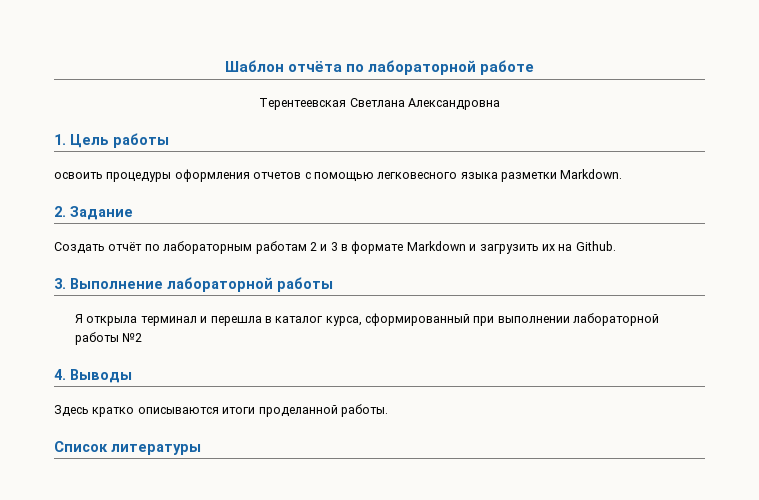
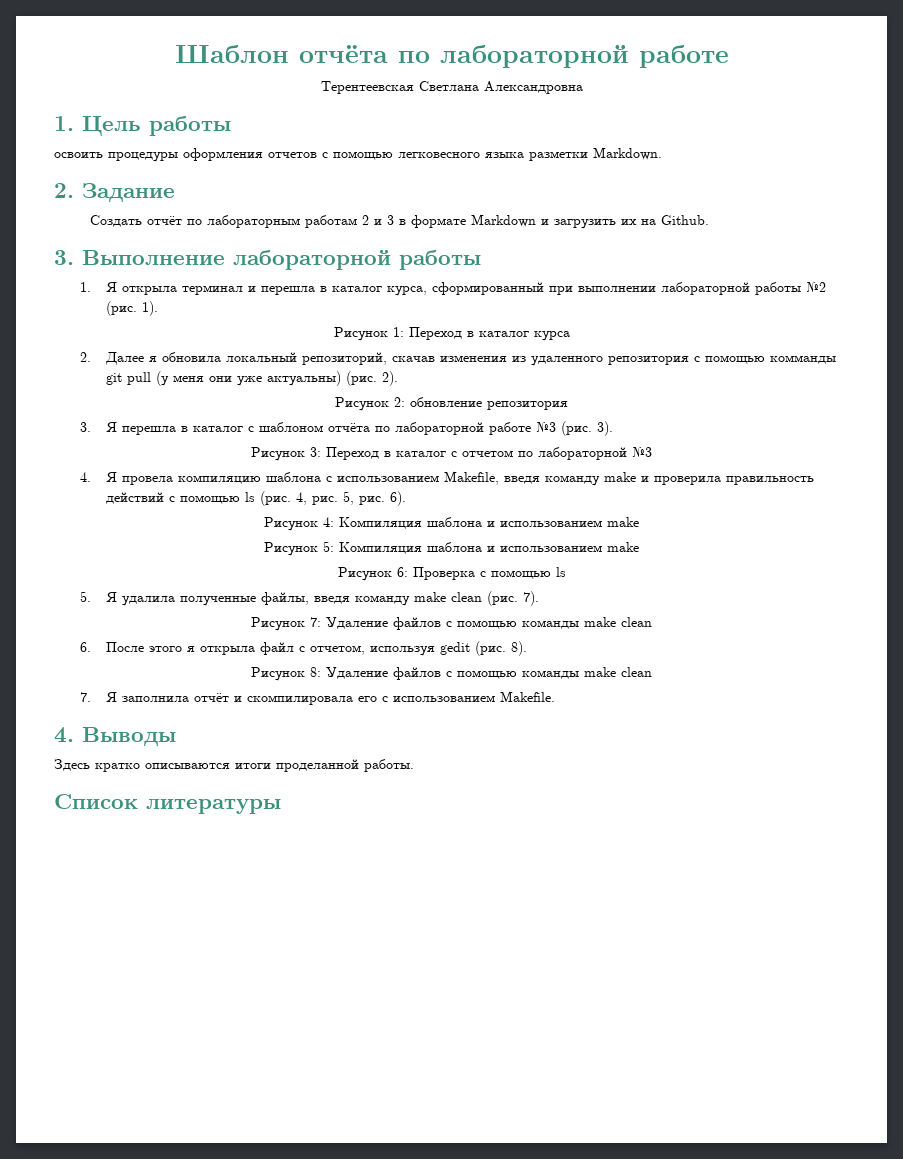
(333, 284) none -> [80,282,92,292] 1.
(143, 337) none -> [106,301,159,316] [333,327,570,341] [80,352,837,366] [106,371,399,386] [335,397,568,411] [80,421,614,436] [251,446,652,461] [80,471,815,486] [106,491,407,506] [264,517,639,531] [264,541,639,556] [337,567,566,581] [80,591,540,606] [251,617,652,631] [80,641,528,656] [251,667,652,681] [80,691,556,705] (рис. 1). // Рисунок 1: Переход в каталог курса // 2. Далее я обновила локальный репозиторий, скачав изменения из удаленного репозитория с помощью комманды git pull (у меня они уже актуальны) (рис. 2). // Рисунок 2: обновление репозитория // 3. Я перешла в каталог с шаблоном отчёта по лабораторной работе №3 (рис. 3). // Рисунок 3: Переход в каталог с отчетом по лабораторной №3 // 4. Я провела компиляцию шаблона с использованием Makefile, введя команду make и проверила правильность действий с помощью ls (рис. 4, рис. 5, рис. 6). // Рисунок 4: Компиляция шаблона и использованием make // Рисунок 5: Компиляция шаблона и использованием make // Рисунок 6: Проверка с помощью ls // 5. Я удалила полученные файлы, введя команду make clean (рис. 7). // Рисунок 7: Удаление файлов с помощью команды make clean // 6. После этого я открыла файл с отчетом, используя gedit (рис. 8). // Рисунок 8: Удаление файлов с помощью команды make clean // 7. Я заполнила отчёт и скомпилировала его с использованием Makefile.

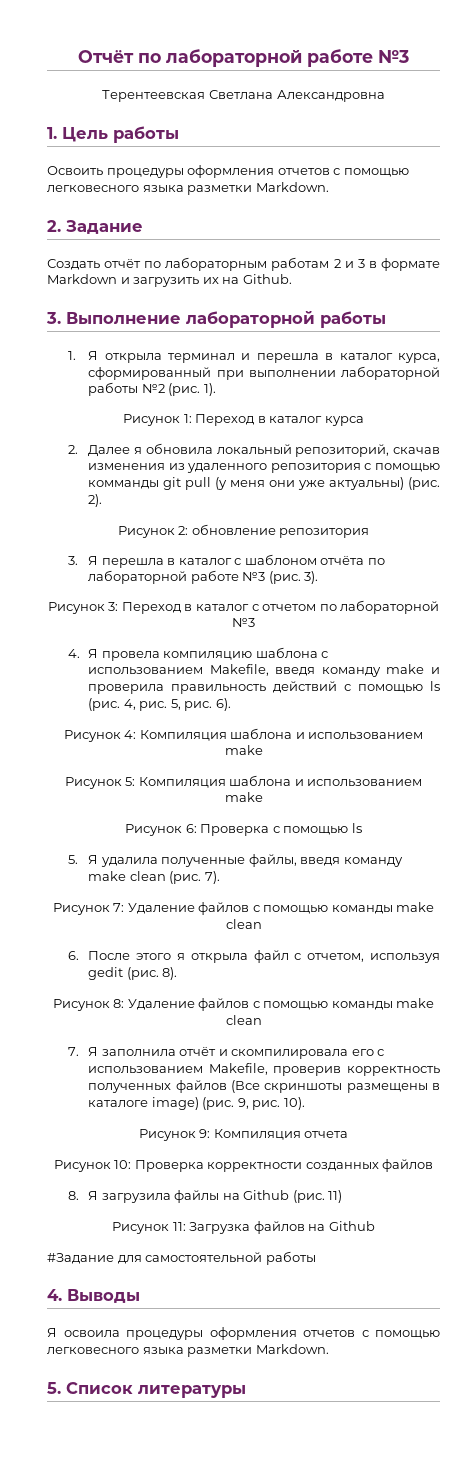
[174,45,729,68] Шаблон отчёта по лабораторной работе -> [78,49,409,67] Отчёт по лабораторной работе №3
[54,152,103,158] освоить -> [47,166,103,176] Освоить
[500,691,556,702] [54,727,176,746] [54,759,414,772] Makefile. // 4. Выводы // Здесь кратко описываются итоги проделанной работы. // -> [208,1063,440,1076] [88,1080,440,1093] [88,1097,305,1110] [138,1129,349,1141] [53,1159,434,1172] [67,1190,343,1203] [112,1221,375,1234] [47,1251,316,1265] [47,1289,140,1303] [47,1327,440,1340] [47,1344,329,1357] [47,1382,61,1394] Makefile, проверив корректность полученных файлов (Все скриншоты размещены в каталоге image) (рис. 9, рис. 10). // Рисунок 9: Компиляция отчета // Рисунок 10: Проверка корректности созданных файлов // 8. Я загрузила файлы на Github (рис. 11) // Рисунок 11: Загрузка файлов на Github // #Задание для самостоятельной работы // 4. Выводы // Я освоила процедуры оформления отчетов с помощью легковесного языка разметки Markdown. // 5.

